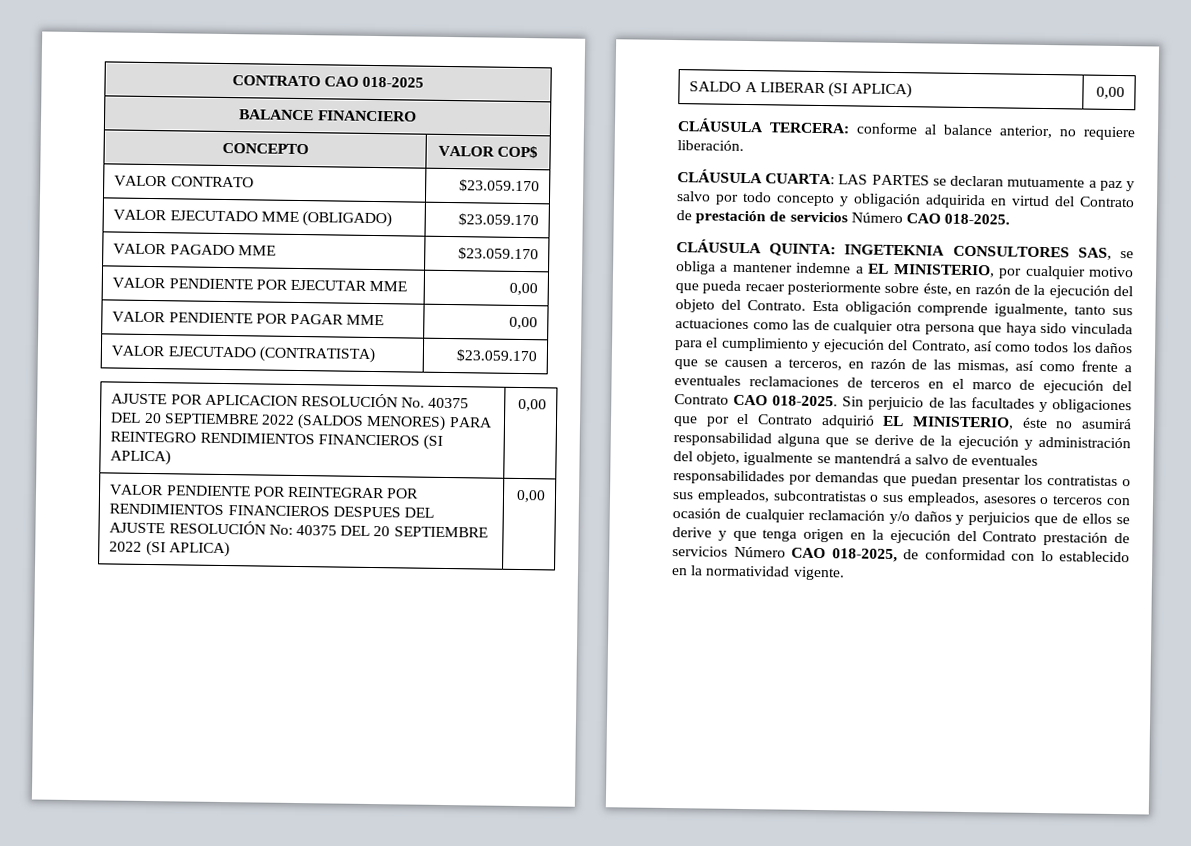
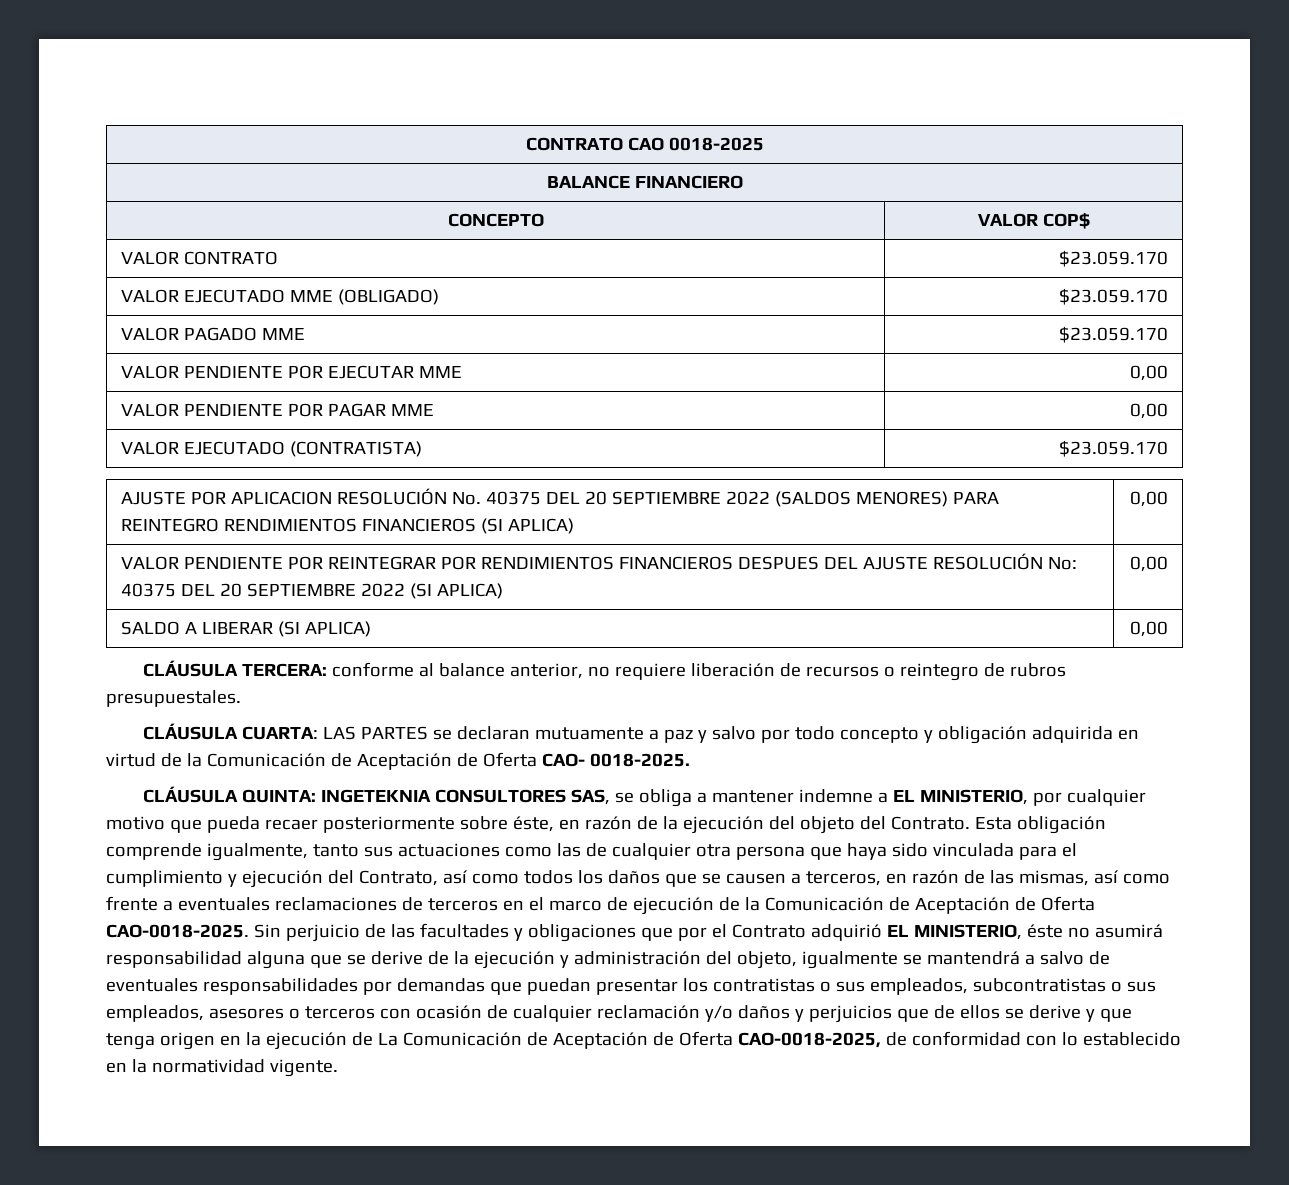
[362,76,425,88] 018-2025 -> [668,137,764,151] 0018-2025
[677,140,744,151] liberación. -> [691,663,1067,681] [106,690,241,707] liberación de recursos o reintegro de rubros presupuestales.
[1054,196,1135,208] [676,210,1011,225] del Contrato de prestación de servicios Número CAO 018-2025. -> [160,752,690,770] de la Comunicación de Aceptación de Oferta CAO- 0018-2025.
[1112,380,1132,392] [674,394,839,407] del Contrato CAO 018-2025. -> [718,896,1095,914] [106,924,249,938] de la Comunicación de Aceptación de Oferta CAO-0018-2025.
[956,530,1130,546] [672,546,898,563] del Contrato prestación de servicios Número CAO 018-2025, -> [351,1031,881,1049] de La Comunicación de Aceptación de Oferta CAO-0018-2025,

